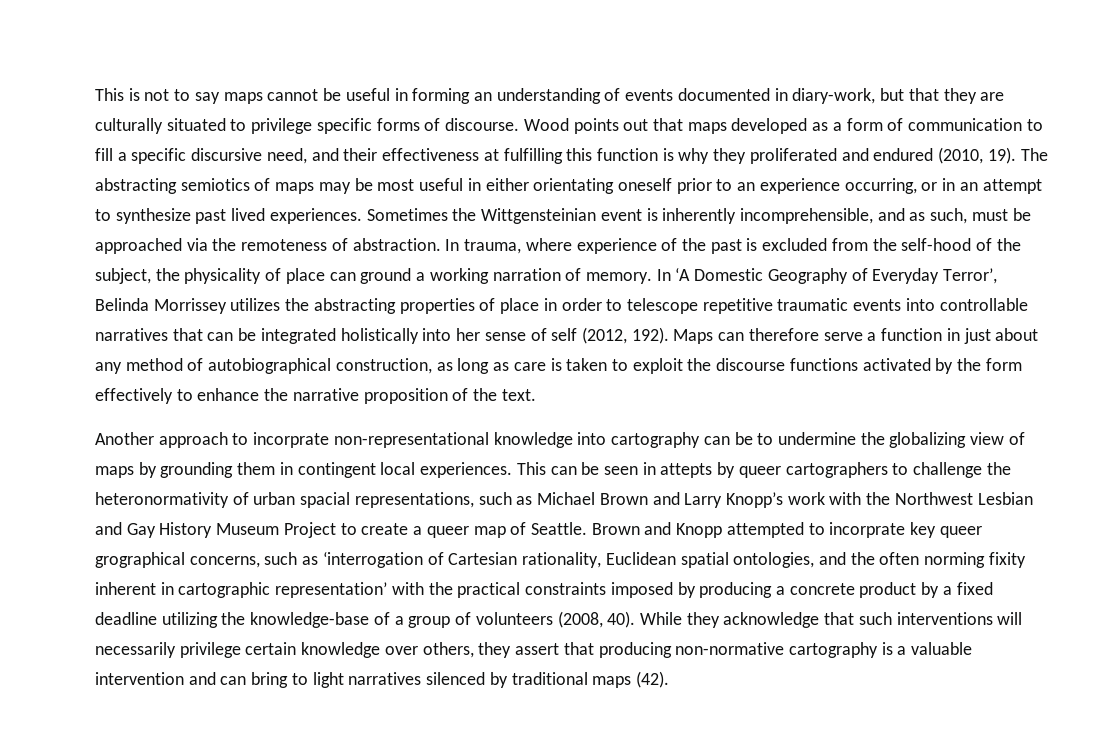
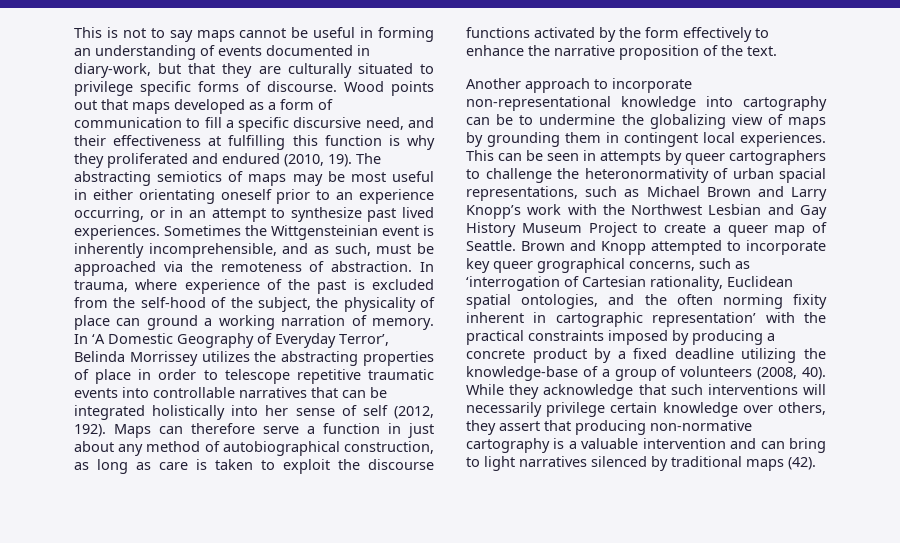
[253,432,330,448] incorprate -> [612,78,692,93] incorporate
[660,463,713,478] attepts -> [600,151,661,165] attempts
[829,522,906,538] incorprate -> [746,240,826,255] incorporate

